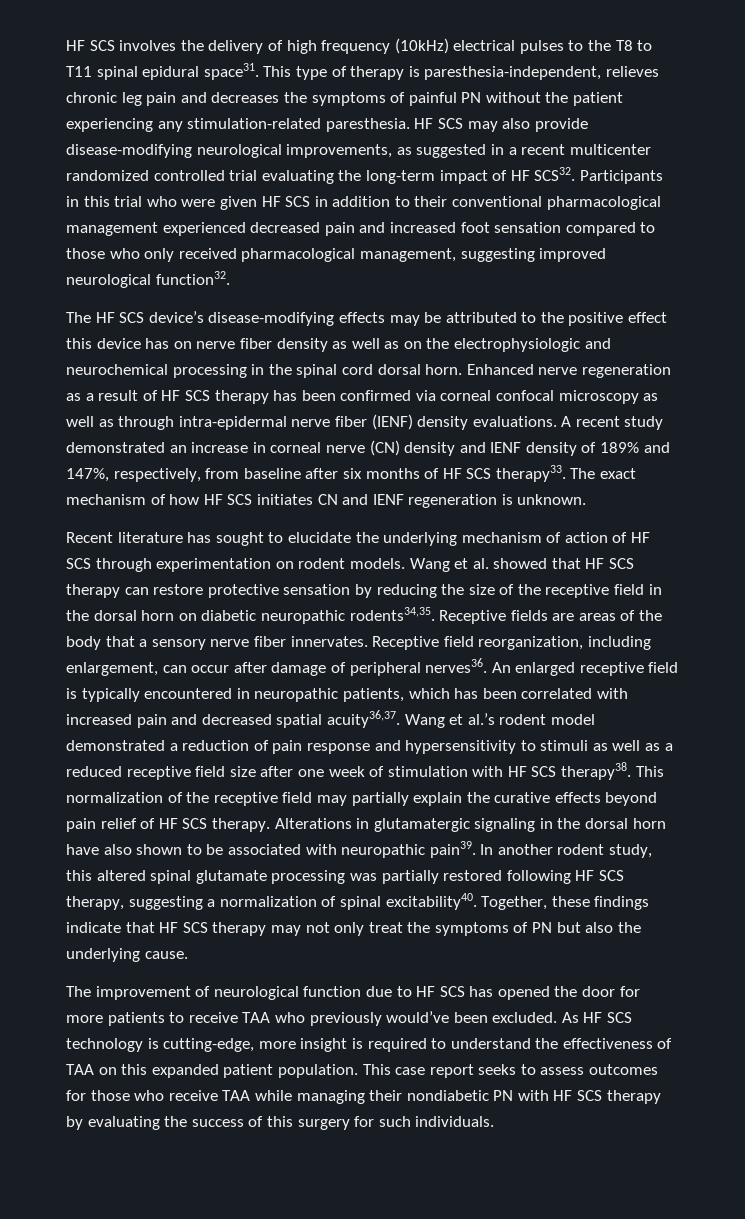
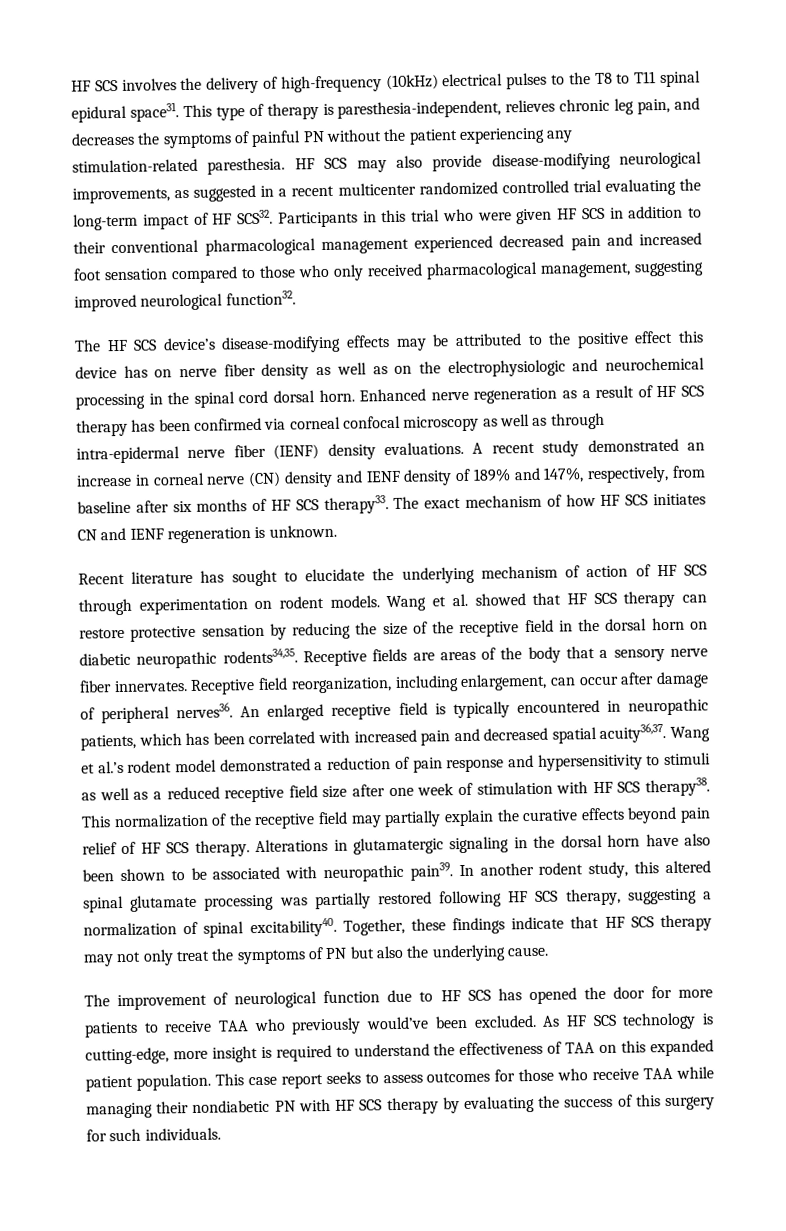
[286,40,391,54] high frequency -> [280,75,382,93] high-frequency
[146,92,177,106] pain -> [637,98,671,115] pain,
(132, 849) none -> [82,869,114,882] been

